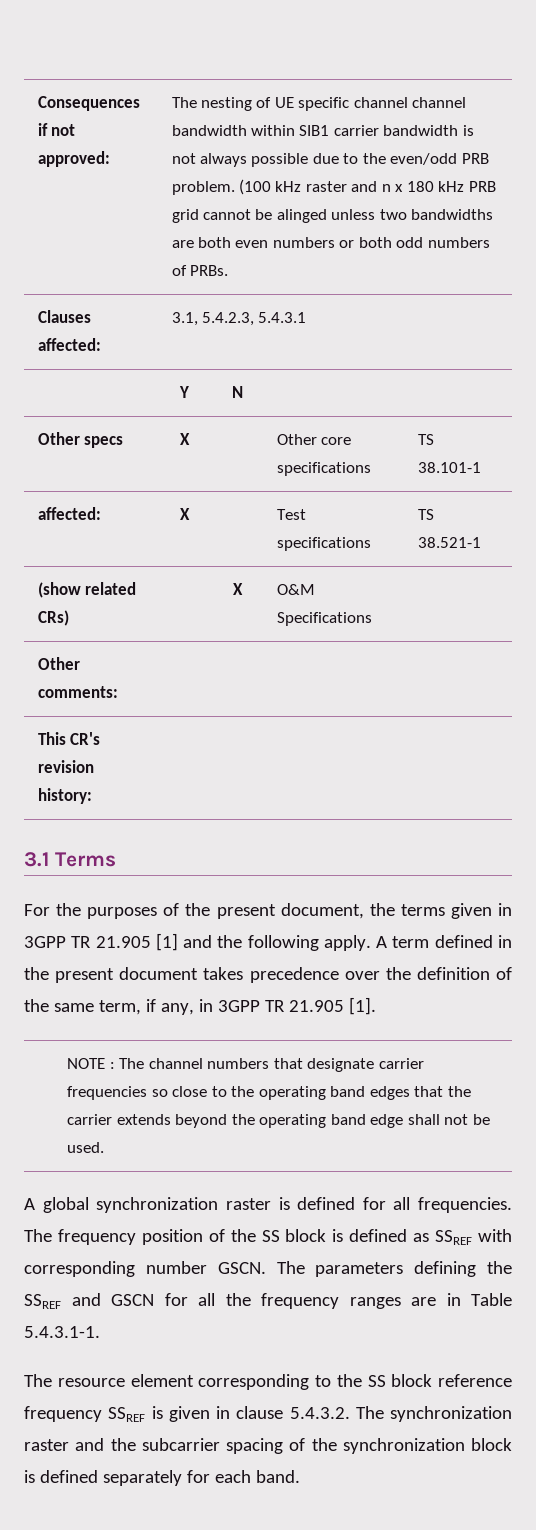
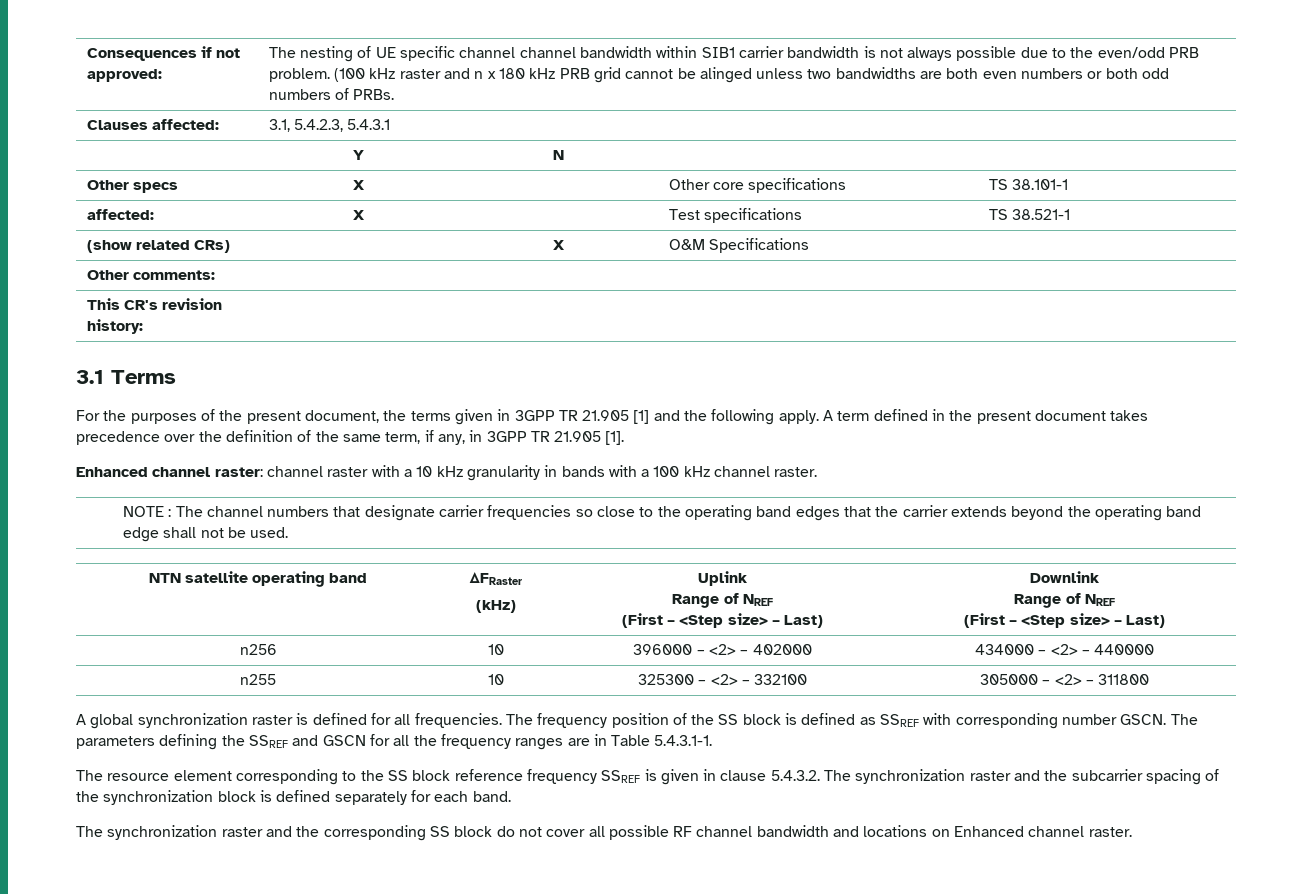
(376, 1006) none -> [76,465,818,481] // Enhanced channel raster: channel raster with a 10 kHz granularity in bands with a 100 kHz channel raster.
(105, 1147) none -> [148,571,368,587] [469,572,522,585] [475,600,516,613] [698,571,748,586] [672,593,773,608] [621,613,824,628] [1030,571,1100,583] [1014,593,1115,608] [963,613,1166,628] [239,644,277,655] [487,644,504,655] [633,644,812,655] [974,644,1155,655] [240,674,276,685] [487,674,504,685] [637,674,808,685] [979,674,1150,685] // NTN satellite operating band | ΔFRaster // (kHz) | Uplink // Range of NREF // (First – <Step size> – Last) | Downlink // Range of NREF // (First – <Step size> – Last) // n256 | 10 | 396000 – <2> – 402000 | 434000 – <2> – 440000 // n255 | 10 | 325300 – <2> – 332100 | 305000 – <2> – 311800
(300, 1476) none -> [76,825,1132,841] // The synchronization raster and the corresponding SS block do not cover all possible RF channel bandwidth and locations on Enhanced channel raster.

